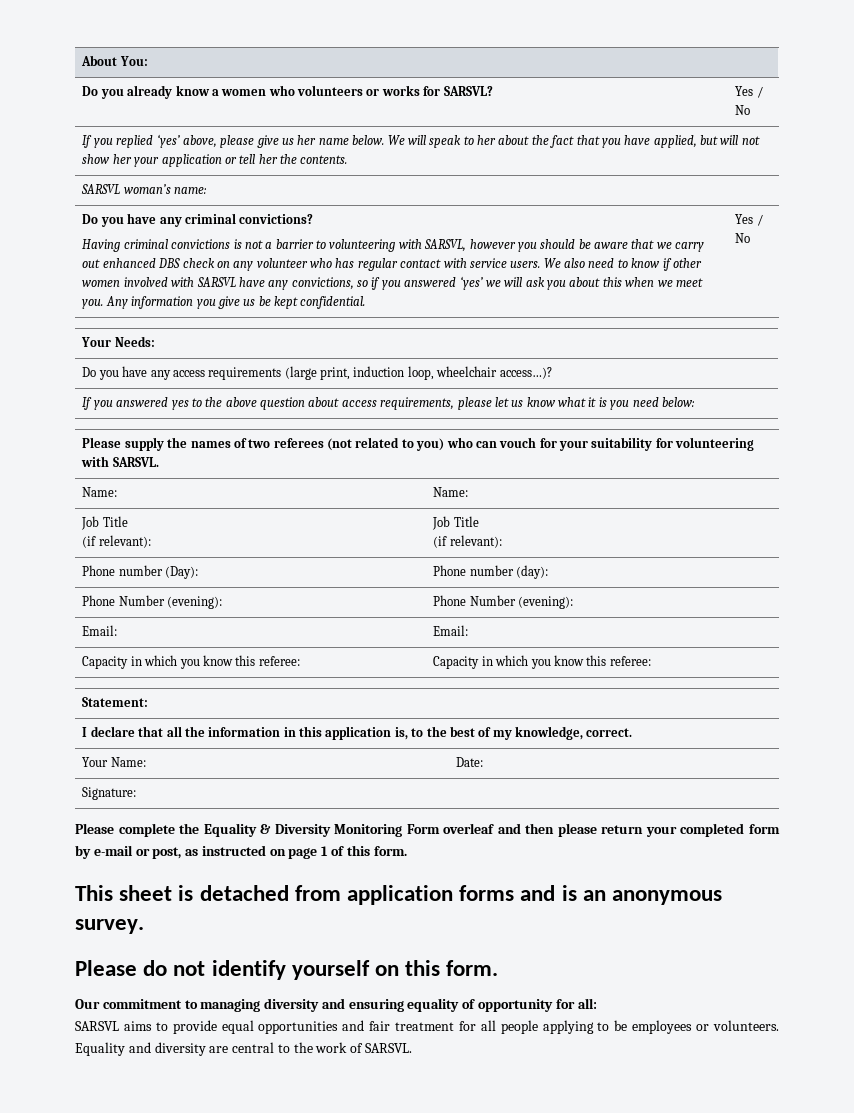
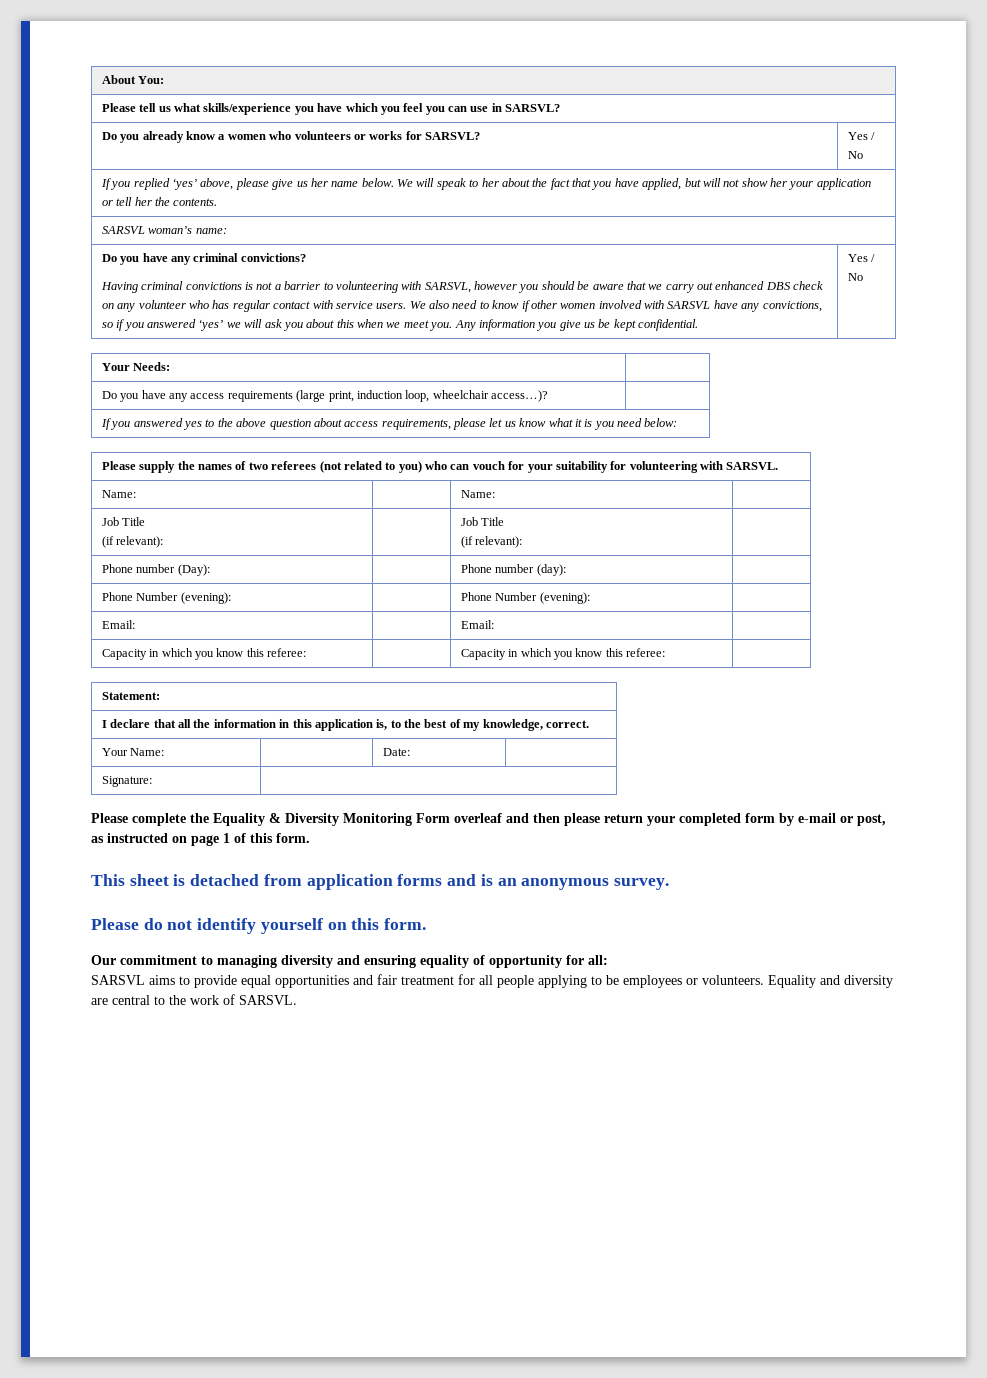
(148, 61) none -> [101,103,561,115] // Please tell us what skills/experience you have which you feel you can use in SARSVL?

